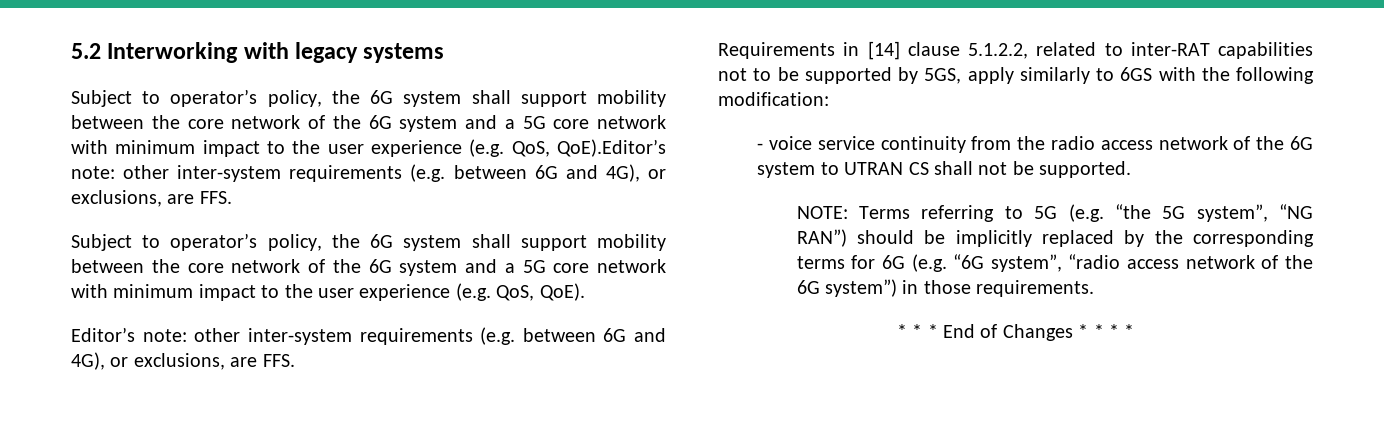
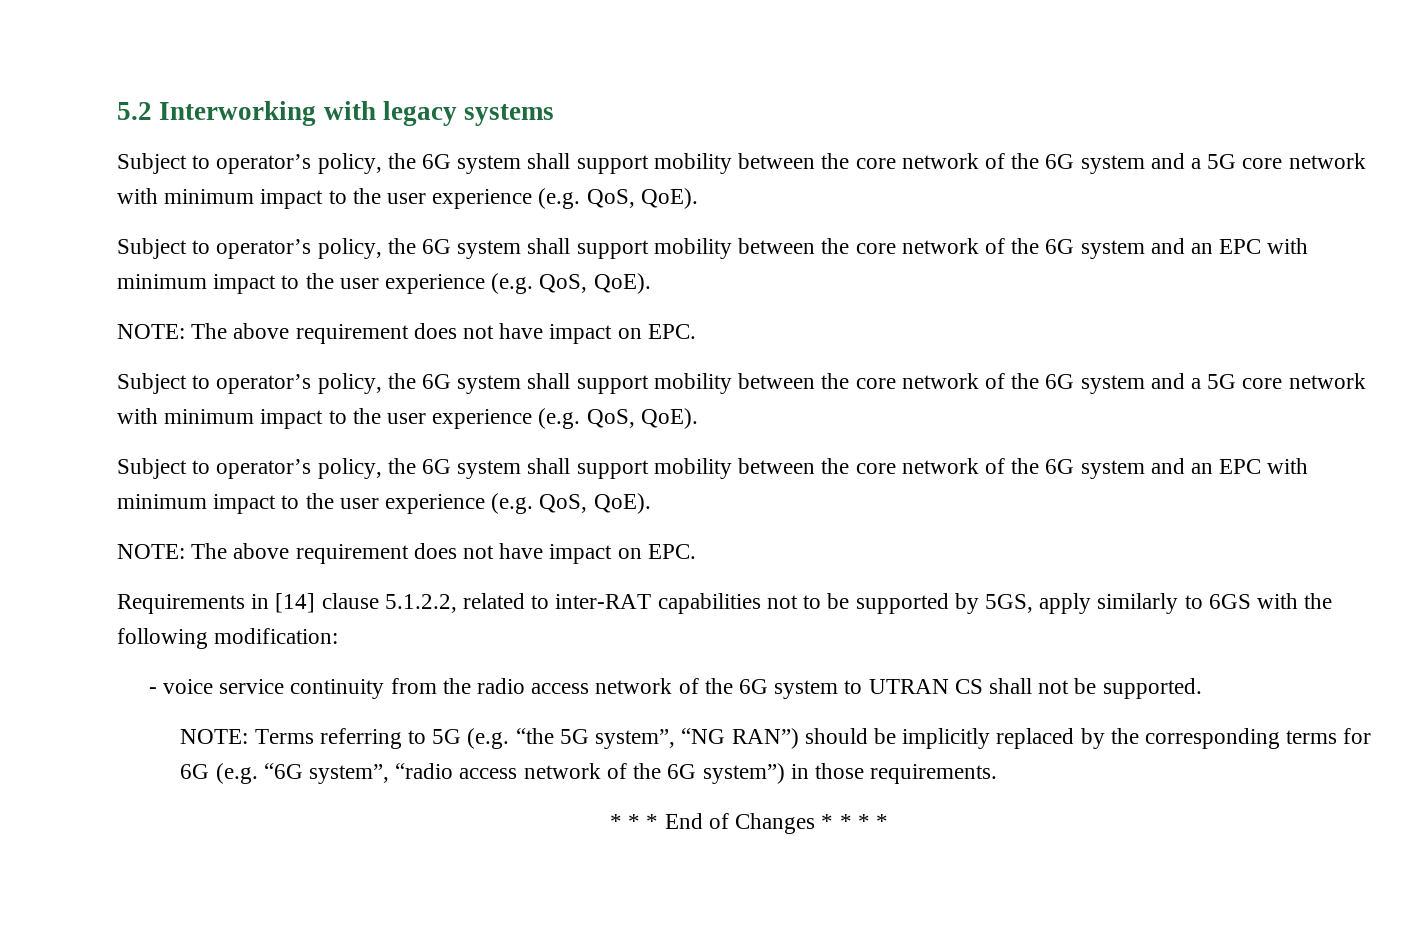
[557,139,666,157] [71,164,666,182] [71,190,232,207] QoE).Editor’s note: other inter-system requirements (e.g. between 6G and 4G), or exclusions, are FFS. -> [640,188,698,209] [117,238,1309,259] [117,273,651,294] [117,323,696,344] QoE). // Subject to operator’s policy, the 6G system shall support mobility between the core network of the 6G system and an EPC with minimum impact to the user experience (e.g. QoS, QoE). // NOTE: The above requirement does not have impact on EPC.
[71,327,666,345] [71,352,295,370] Editor’s note: other inter-system requirements (e.g. between 6G and 4G), or exclusions, are FFS. -> [117,458,1309,479] [117,493,651,514] [117,543,696,564] Subject to operator’s policy, the 6G system shall support mobility between the core network of the 6G system and an EPC with minimum impact to the user experience (e.g. QoS, QoE). // NOTE: The above requirement does not have impact on EPC.

